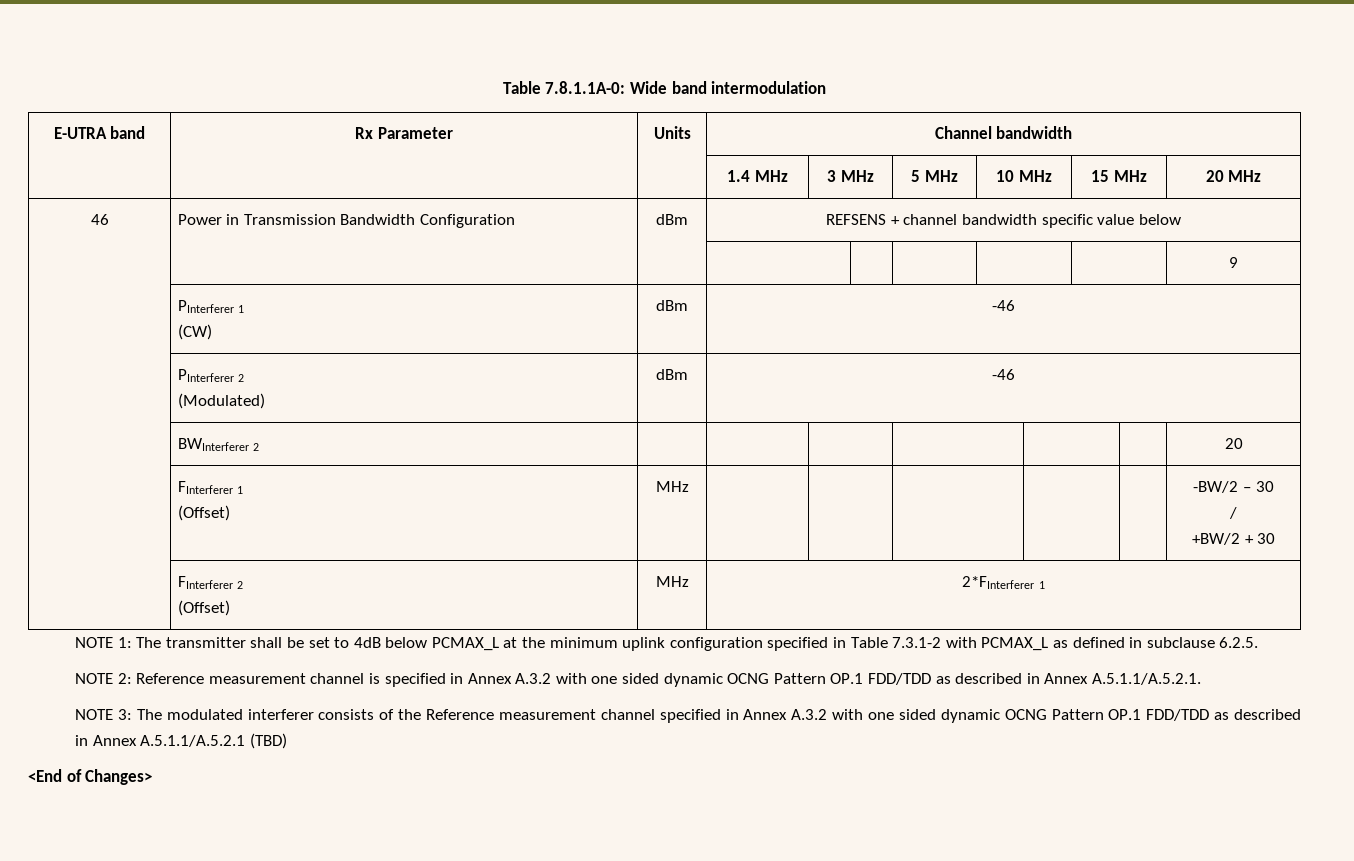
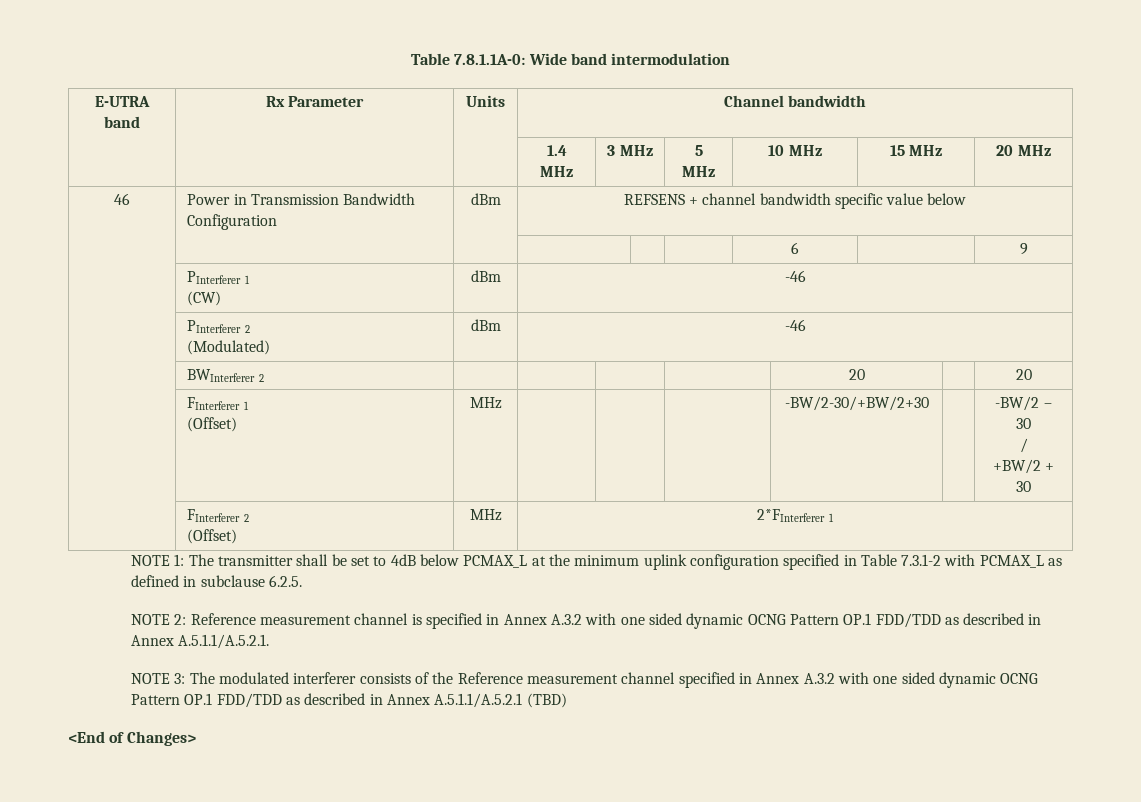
(1181, 219) none -> [791,242,799,254] 6
(260, 447) none -> [848,369,865,380] 20
(689, 486) none -> [784,396,929,411] -BW/2-30/+BW/2+30

